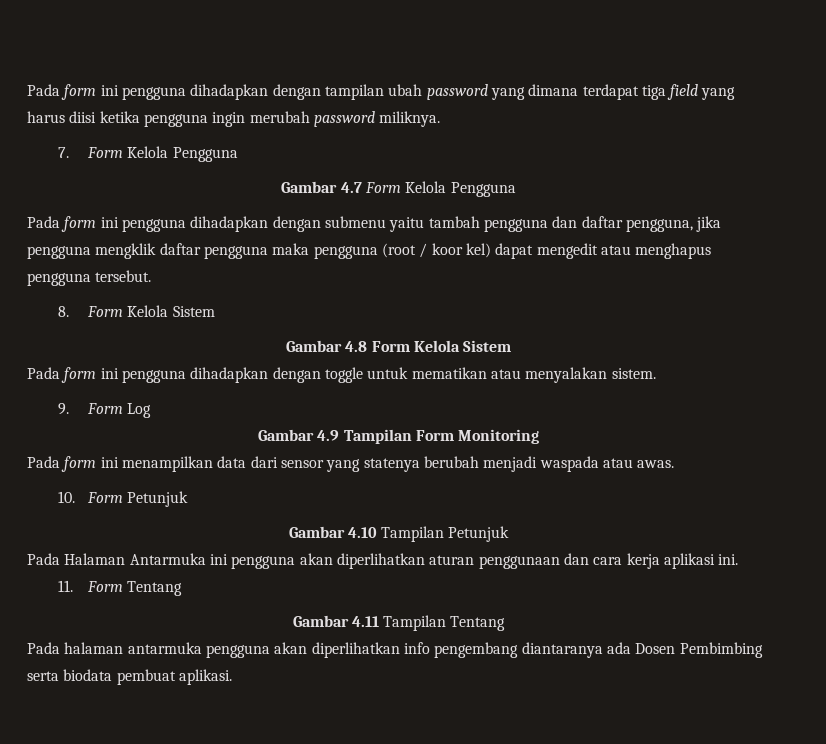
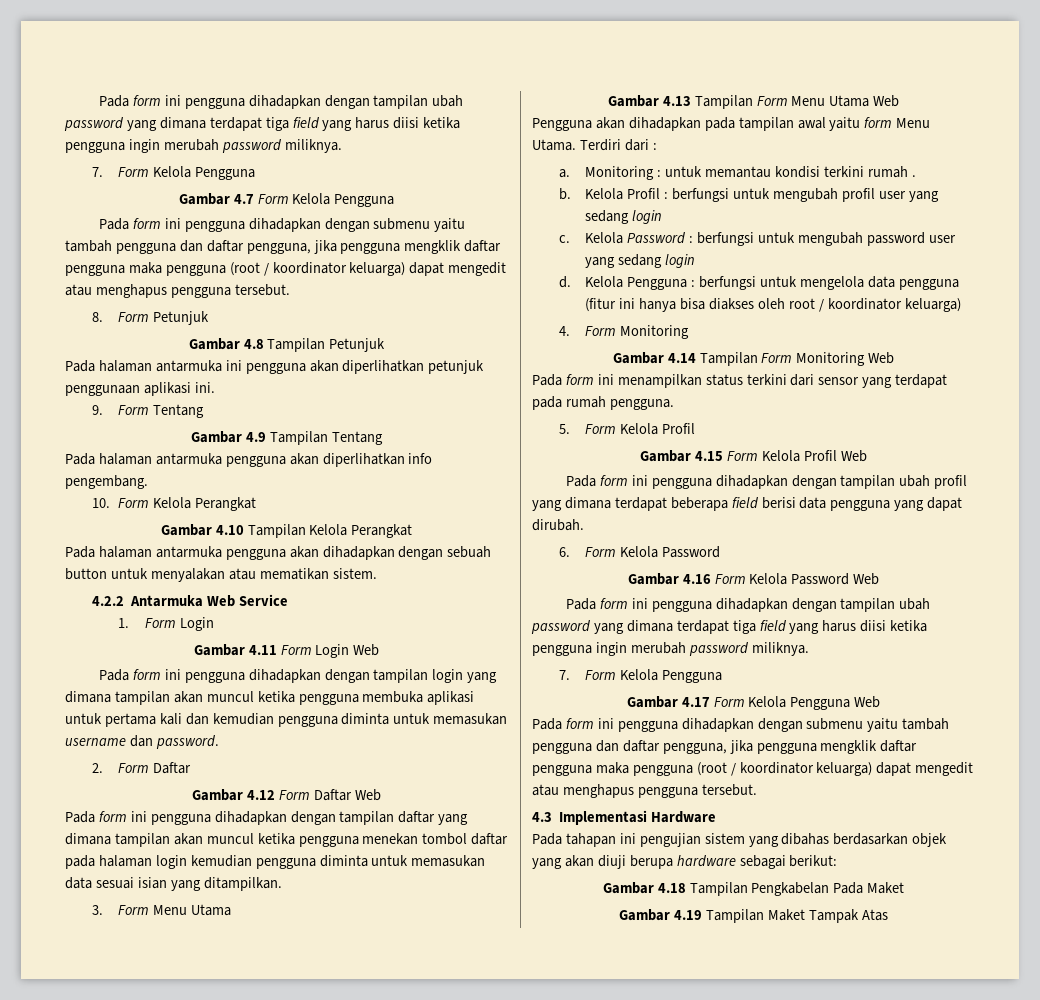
[431,243,491,258] koor kel) -> [272,262,406,276] koordinator keluarga)
[127,305,215,317] Kelola Sistem -> [153,311,210,325] Petunjuk
[371,340,512,352] [27,367,656,383] [57,403,152,418] [257,429,540,444] [27,456,675,472] [57,491,189,507] [288,526,377,538] Form Kelola Sistem // Pada form ini pengguna dihadapkan dengan toggle untuk mematikan atau menyalakan sistem. // 9. Form Log // Gambar 4.9 Tampilan Form Monitoring // Pada form ini menampilkan data dari sensor yang statenya berubah menjadi waspada atau awas. // 10. Form Petunjuk // Gambar 4.10 -> (264, 344) none
[64,553,206,565] Halaman Antarmuka -> [98,360,222,372] halaman antarmuka
[429,553,660,569] aturan penggunaan dan cara kerja -> [428,360,485,374] [65,385,140,396] petunjuk penggunaan
[57,580,73,592] 11. -> [91,405,103,415] 9.
[351,616,379,627] 4.11 -> [246,432,267,442] 4.9
[434,642,763,658] [27,669,232,685] pengembang diantaranya ada Dosen Pembimbing serta biodata pembuat aplikasi. -> [65,475,148,489] [91,497,257,511] [160,524,413,538] [65,546,492,560] [65,568,377,582] [91,594,288,607] [118,617,214,631] [193,644,380,658] [98,669,498,683] [65,691,475,705] [65,713,508,727] [65,735,219,749] [91,762,192,774] [192,789,381,801] [65,811,469,825] [65,833,509,847] [65,855,486,869] [65,877,282,891] [91,904,232,916] [607,95,900,109] [532,117,931,131] [532,139,657,151] [558,166,916,180] [558,188,939,202] [585,210,663,224] [558,232,956,246] [585,254,696,268] [558,276,959,290] [585,298,961,312] [558,325,690,339] [612,352,895,366] [532,374,948,388] [532,396,674,410] [558,423,696,435] [640,450,867,462] [565,475,968,489] [532,497,963,511] [532,519,584,531] [558,546,721,558] [627,573,880,585] [565,598,931,612] [531,620,928,634] [532,642,809,656] [558,669,723,683] [626,696,881,710] [532,718,950,732] [532,740,918,754] [532,762,974,776] [532,784,757,798] [532,810,717,825] [532,833,948,847] [532,855,838,869] [602,882,905,896] [619,909,888,923] pengembang. // 10. Form Kelola Perangkat // Gambar 4.10 Tampilan Kelola Perangkat // Pada halaman antarmuka pengguna akan dihadapkan dengan sebuah button untuk menyalakan atau mematikan sistem. // 4.2.2 Antarmuka Web Service // 1. Form Login // Gambar 4.11 Form Login Web // Pada form ini pengguna dihadapkan dengan tampilan login yang dimana tampilan akan muncul ketika pengguna membuka aplikasi untuk pertama kali dan kemudian pengguna diminta untuk memasukan username dan password. // 2. Form Daftar // Gambar 4.12 Form Daftar Web // Pada form ini pengguna dihadapkan dengan tampilan daftar yang dimana tampilan akan muncul ketika pengguna menekan tombol daftar pada halaman login kemudian pengguna diminta untuk memasukan data sesuai isian yang ditampilkan. // 3. Form Menu Utama // Gambar 4.13 Tampilan Form Menu Utama Web // Pengguna akan dihadapkan pada tampilan awal yaitu form Menu Utama. Terdiri dari : // a. Monitoring : untuk memantau kondisi terkini rumah . // b. Kelola Profil : berfungsi untuk mengubah profil user yang sedang login // c. Kelola Password : berfungsi untuk mengubah password user yang sedang login // d. Kelola Pengguna : berfungsi untuk mengelola data pengguna (fitur ini hanya bisa diakses oleh root / koordinator keluarga) // 4. Form Monitoring // Gambar 4.14 Tampilan Form Monitoring Web // Pada form ini menampilkan status terkini dari sensor yang terdapat pada rumah pengguna. // 5. Form Kelola Profil // Gambar 4.15 Form Kelola Profil Web // Pada form ini pengguna dihadapkan dengan tampilan ubah profil yang dimana terdapat beberapa field berisi data pengguna yang dapat dirubah. // 6. Form Kelola Password // Gambar 4.16 Form Kelola Password Web // Pada form ini pengguna dihadapkan dengan tampilan ubah password yang dimana terdapat tiga field yang harus diisi ketika pengguna ingin merubah password miliknya. // 7. Form Kelola Pengguna // Gambar 4.17 Form Kelola Pengguna Web // Pada form ini pengguna dihadapkan dengan submenu yaitu tambah pengguna dan daftar pengguna, jika pengguna mengklik daftar pengguna maka pengguna (root / koordinator keluarga) dapat mengedit atau menghapus pengguna tersebut. // 4.3 Implementasi Hardware // Pada tahapan ini pengujian sistem yang dibahas berdasarkan objek yang akan diuji berupa hardware sebagai berikut: // Gambar 4.18 Tampilan Pengkabelan Pada Maket // Gambar 4.19 Tampilan Maket Tampak Atas

